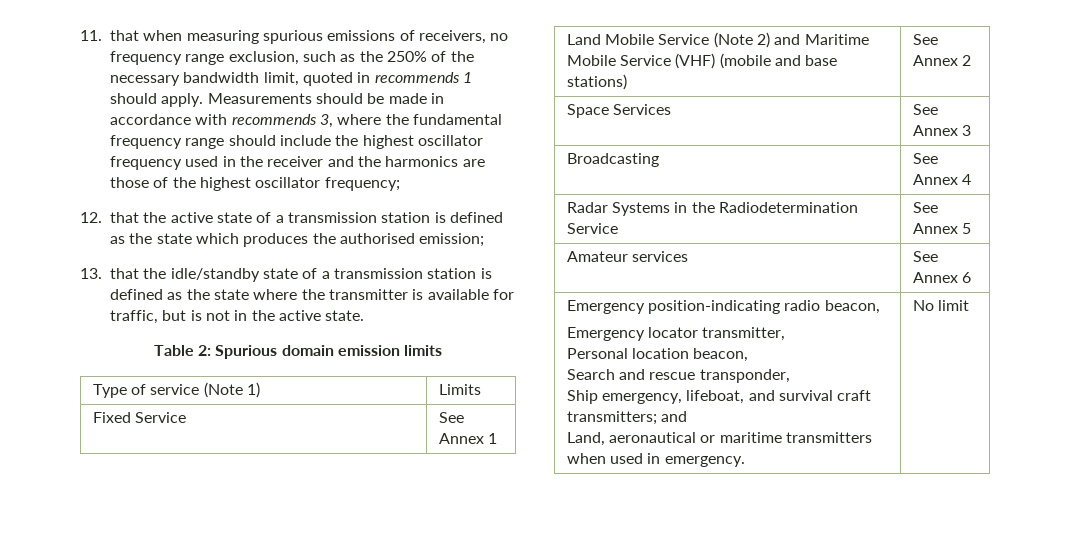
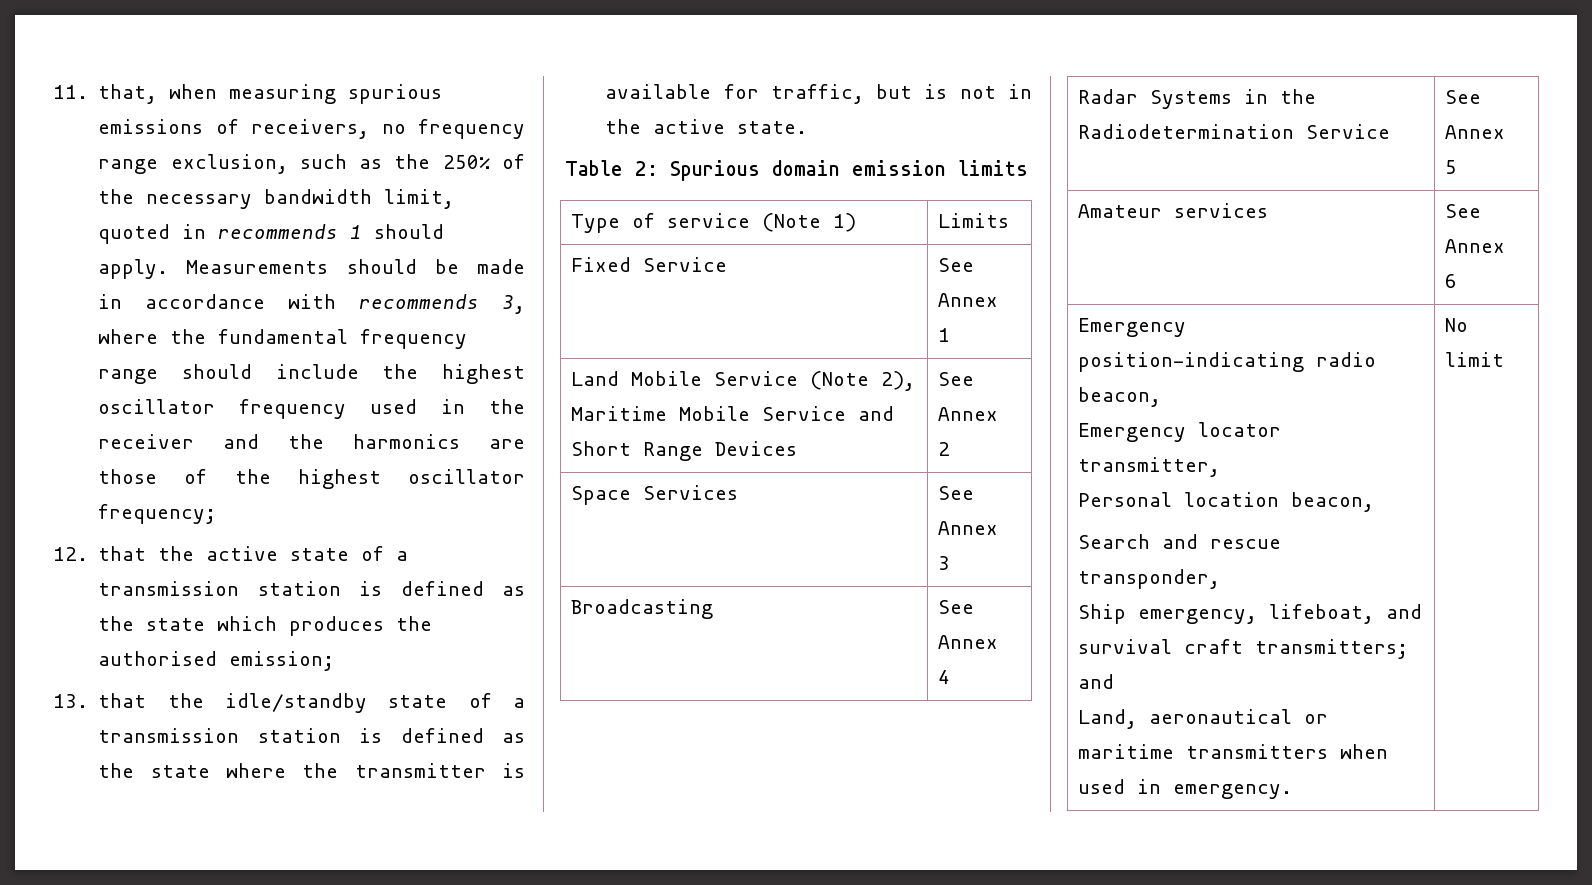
[110,30,139,41] that -> [98,84,158,104] that,
[757,32,801,48] 2) and -> [881,371,916,391] 2),
[675,53,838,69] [566,74,627,90] (VHF) (mobile and base stations) -> [858,406,895,421] [571,441,798,461] and Short Range Devices

